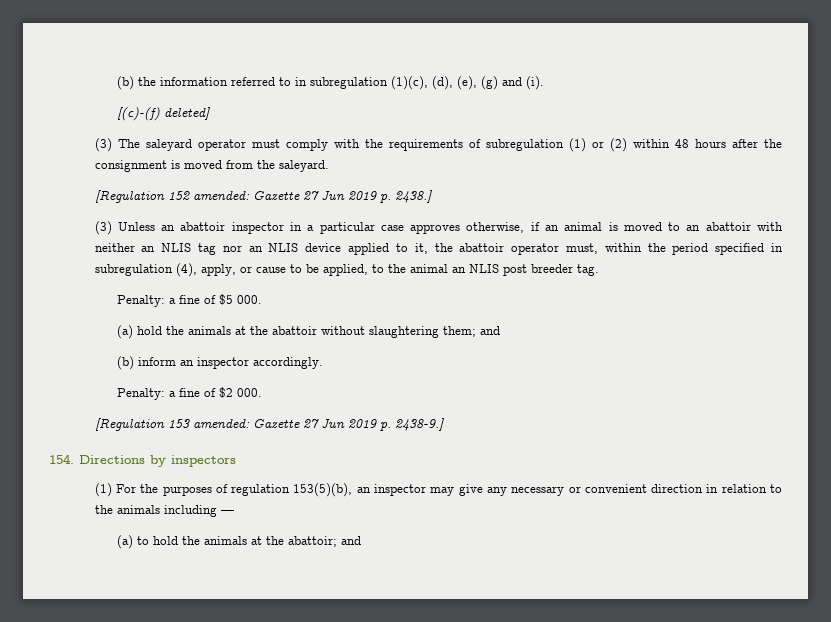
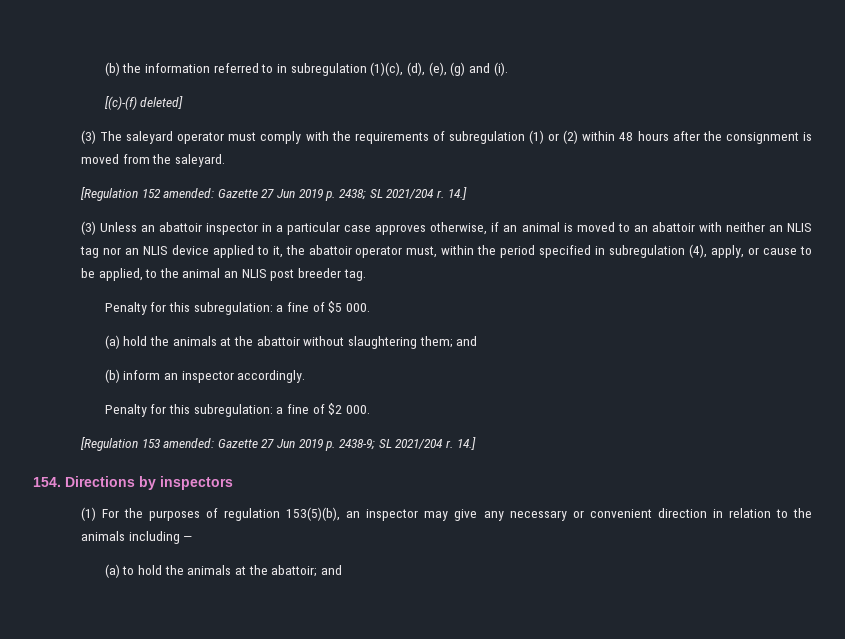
[394,190,432,203] 2438.] -> [339,187,467,200] 2438; SL 2021/204 r. 14.]
[117,295,166,307] Penalty: -> [104,302,273,315] Penalty for this subregulation:
[117,388,166,400] Penalty: -> [104,404,273,417] Penalty for this subregulation:
[394,418,444,431] 2438-9.] -> [339,437,476,450] 2438-9; SL 2021/204 r. 14.]

